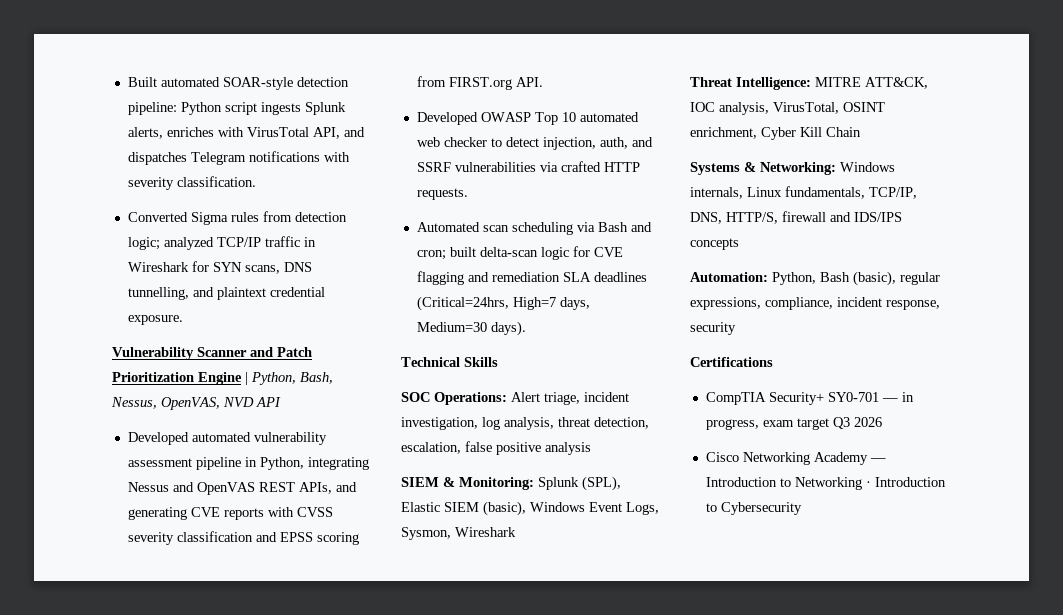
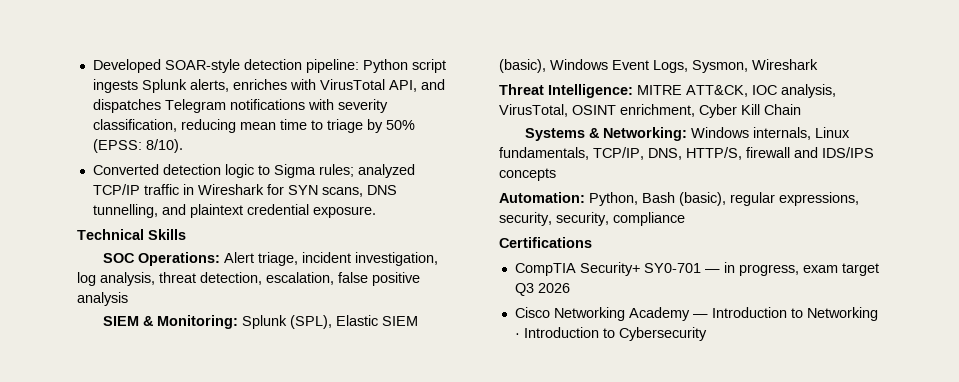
[127,77,220,87] Built automated -> [92,59,161,73] Developed
[176,176,256,187] [127,211,347,225] [127,237,160,250] classification. // Converted Sigma rules from detection logic; -> [92,119,415,133] [92,139,183,153] [92,164,354,178] classification, reducing mean time to triage by 50% (EPSS: 8/10). // Converted detection logic to Sigma rules;
[112,347,312,360] [112,372,333,385] [111,397,281,410] [127,432,327,445] [127,457,369,470] [127,482,357,495] [127,507,333,520] [127,531,359,545] [416,76,543,90] [416,112,639,125] [416,137,653,150] [416,161,640,172] [416,188,468,200] [416,222,652,235] [416,246,623,260] [416,271,647,285] [416,296,590,311] [416,321,526,336] // Vulnerability Scanner and Patch Prioritization Engine | Python, Bash, Nessus, OpenVAS, NVD API // Developed automated vulnerability assessment pipeline in Python, integrating Nessus and OpenVAS REST APIs, and generating CVE reports with CVSS severity classification and EPSS scoring from FIRST.org API. // Developed OWASP Top 10 automated web checker to detect injection, auth, and SSRF vulnerabilities via crafted HTTP requests. // Automated scan scheduling via Bash and cron; built delta-scan logic for CVE flagging and remediation SLA deadlines (Critical=24hrs, High=7 days, Medium=30 days). -> (376, 212) none
[765,297,940,310] [690,322,736,335] compliance, incident response, security -> [499,212,685,226] security, security, compliance

